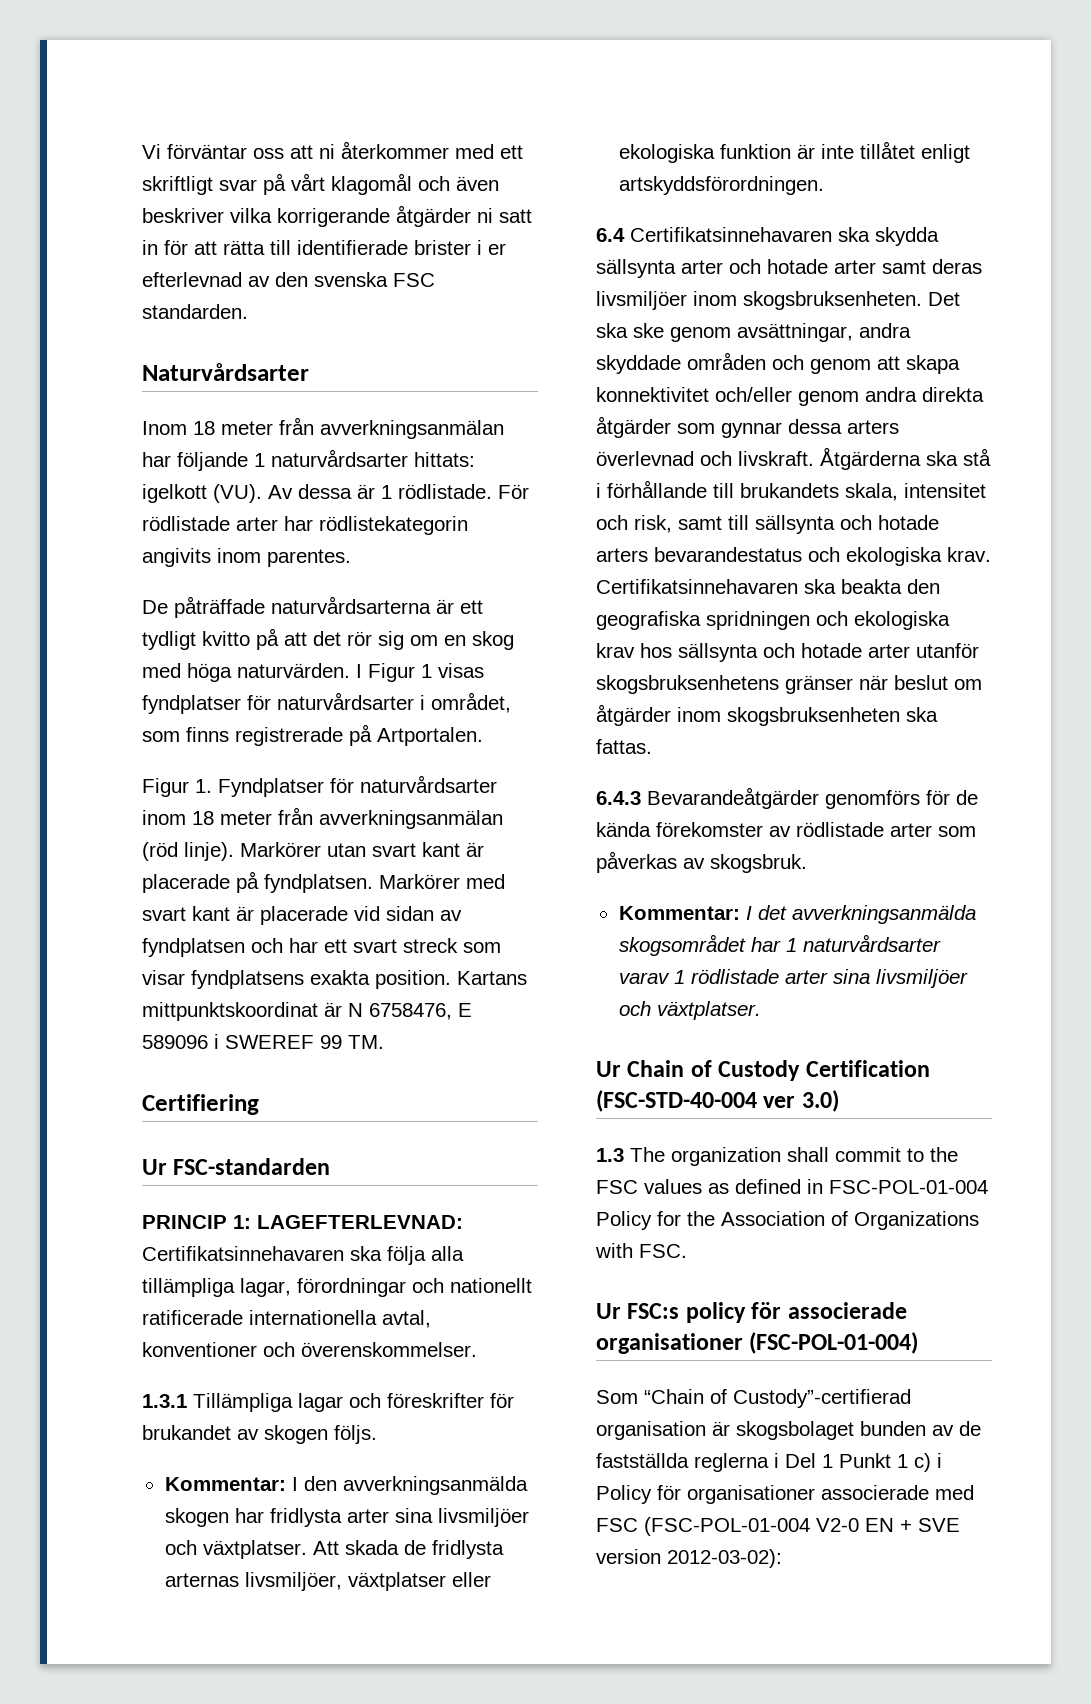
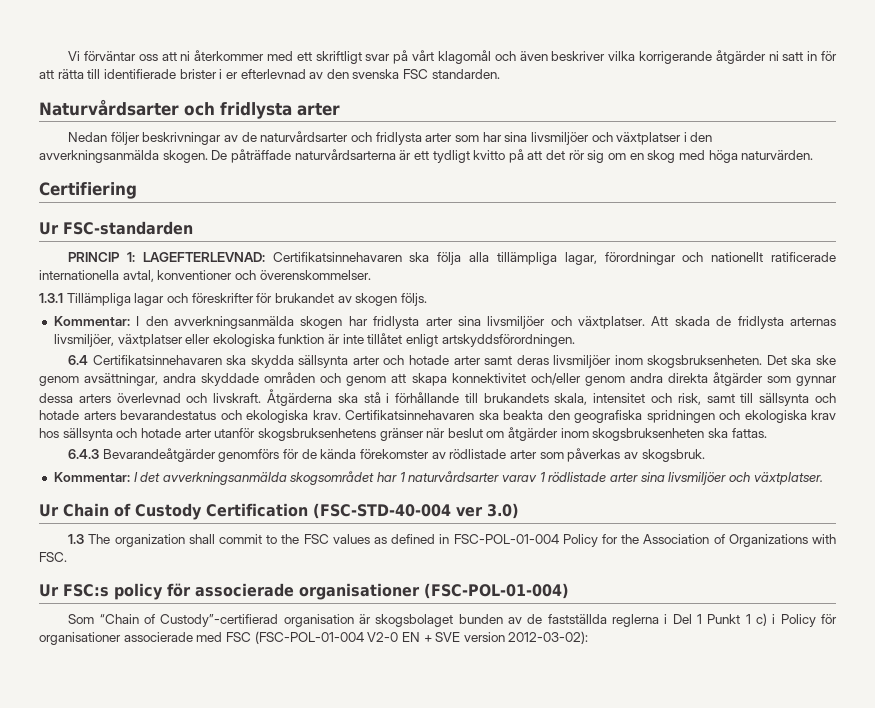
[142,417,504,439] [142,449,475,471] [142,484,529,503] [142,516,468,535] [142,548,351,567] // Inom 18 meter från avverkningsanmälan har följande 1 naturvårdsarter hittats: igelkott (VU). Av dessa är 1 rödlistade. För rödlistade arter har rödlistekategorin angivits inom parentes. // -> [184,102,340,119] [68,131,713,145] [39,150,208,163] och fridlysta arter // Nedan följer beskrivningar av de naturvårdsarter och fridlysta arter som har sina livsmiljöer och växtplatser i den avverkningsanmälda skogen.
[356,663,484,682] [142,692,511,714] [142,724,483,746] [142,775,497,797] [142,807,503,829] [142,842,484,861] [142,871,505,893] [142,906,462,925] [142,938,501,957] [142,970,527,989] [142,1002,472,1021] [142,1034,384,1049] I Figur 1 visas fyndplatser för naturvårdsarter i området, som finns registrerade på Artportalen. // Figur 1. Fyndplatser för naturvårdsarter inom 18 meter från avverkningsanmälan (röd linje). Markörer utan svart kant är placerade på fyndplatsen. Markörer med svart kant är placerade vid sidan av fyndplatsen och har ett svart streck som visar fyndplatsens exakta position. Kartans mittpunktskoordinat är N 6758476, E 589096 i SWEREF 99 TM. -> (814, 155) none

